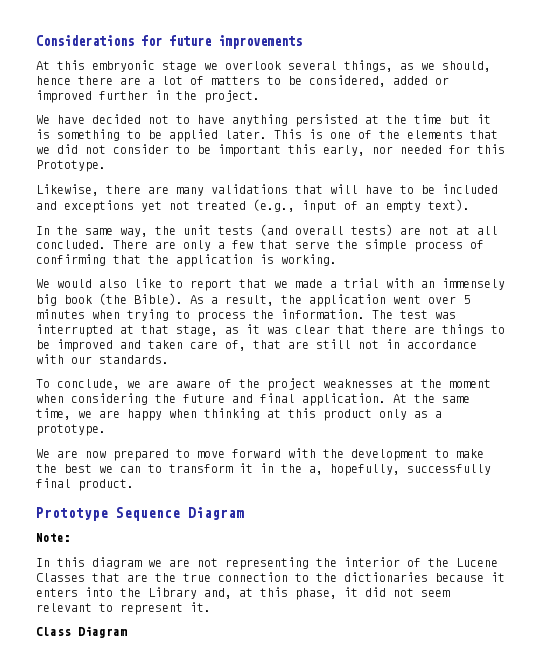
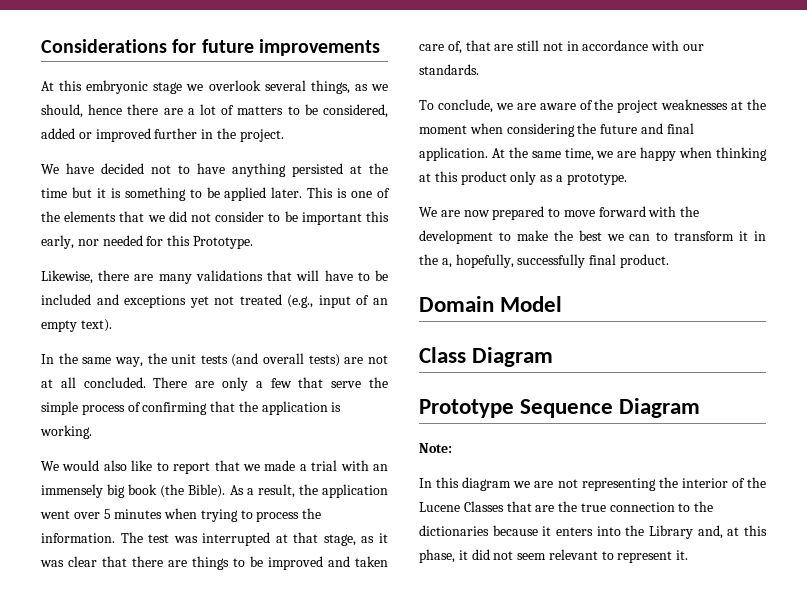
(134, 485) none -> [419,296,563,312] [419,347,554,367] // Domain Model // Class Diagram
[36,626,127,638] // Class Diagram -> (689, 555) none

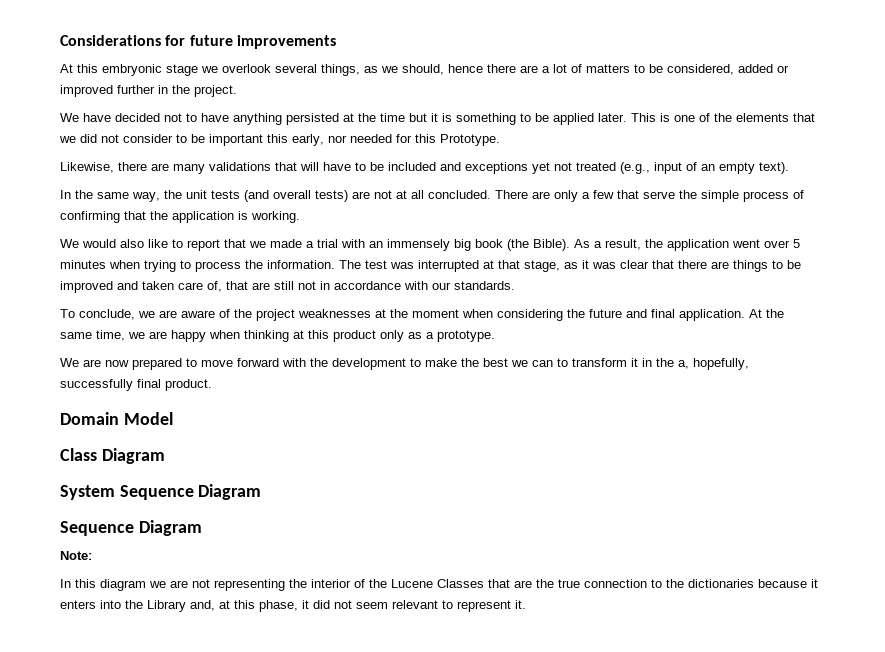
[419,399,514,418] Prototype -> [60,484,262,500] System Sequence Diagram //

